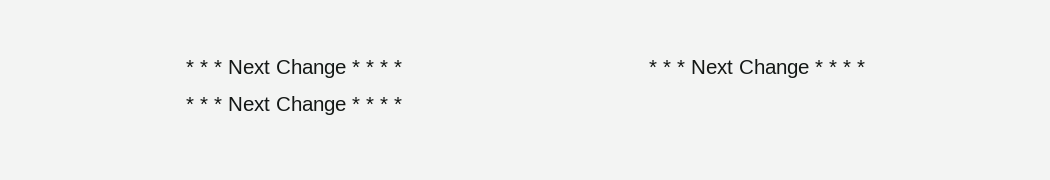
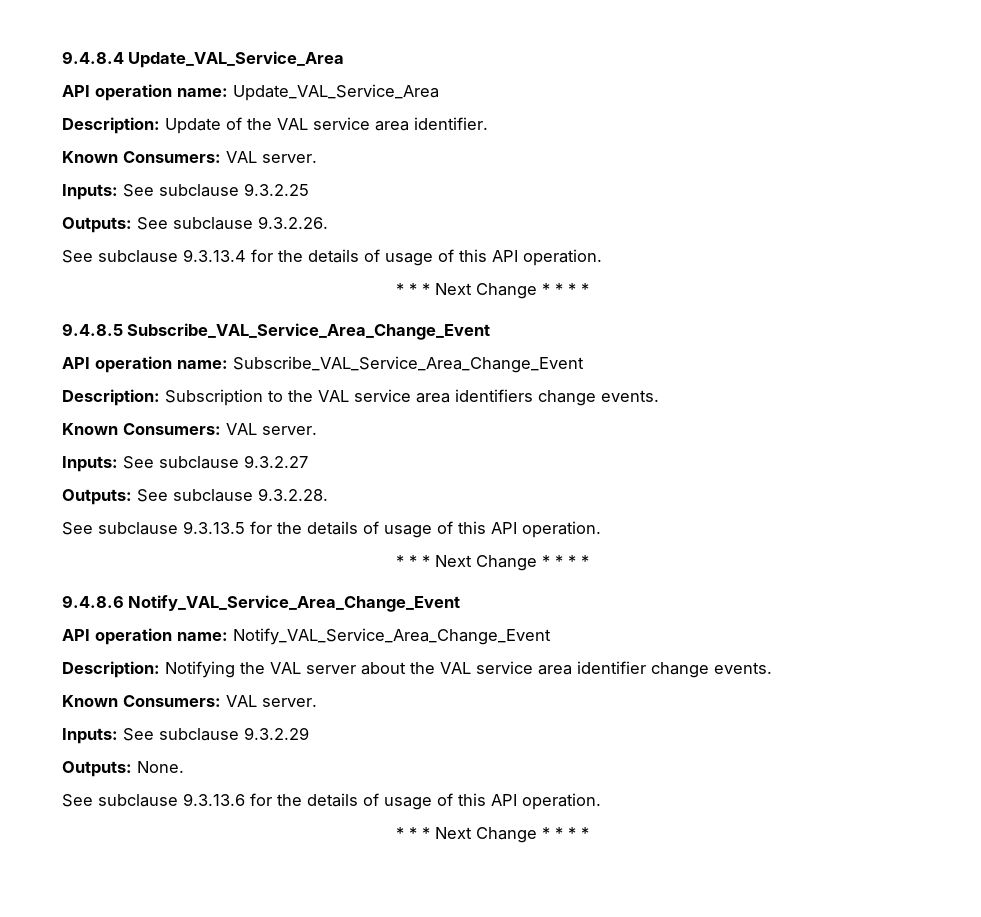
[185,59,402,78] [185,96,402,115] [648,59,865,78] * * * Next Change * * * * // * * * Next Change * * * * // * * * Next Change * * * * -> [62,51,345,68] [62,84,439,101] [62,117,488,134] [62,151,317,163] [62,183,309,200] [62,216,328,233] [62,249,602,266] [396,283,589,299] [62,323,491,340] [62,356,584,373] [62,389,659,406] [62,423,317,435] [62,455,308,472] [62,488,328,505] [62,521,601,538] [396,555,589,571] [62,595,461,612] [62,628,551,645] [62,661,772,678] [62,695,317,707] [62,727,309,744] [62,761,184,777] [62,793,601,810] [396,827,589,843] 9.4.8.4 Update_VAL_Service_Area // API operation name: Update_VAL_Service_Area // Description: Update of the VAL service area identifier. // Known Consumers: VAL server. // Inputs: See subclause 9.3.2.25 // Outputs: See subclause 9.3.2.26. // See subclause 9.3.13.4 for the details of usage of this API operation. // * * * Next Change * * * * // 9.4.8.5 Subscribe_VAL_Service_Area_Change_Event // API operation name: Subscribe_VAL_Service_Area_Change_Event // Description: Subscription to the VAL service area identifiers change events. // Known Consumers: VAL server. // Inputs: See subclause 9.3.2.27 // Outputs: See subclause 9.3.2.28. // See subclause 9.3.13.5 for the details of usage of this API operation. // * * * Next Change * * * * // 9.4.8.6 Notify_VAL_Service_Area_Change_Event // API operation name: Notify_VAL_Service_Area_Change_Event // Description: Notifying the VAL server about the VAL service area identifier change events. // Known Consumers: VAL server. // Inputs: See subclause 9.3.2.29 // Outputs: None. // See subclause 9.3.13.6 for the details of usage of this API operation. // * * * Next Change * * * *

